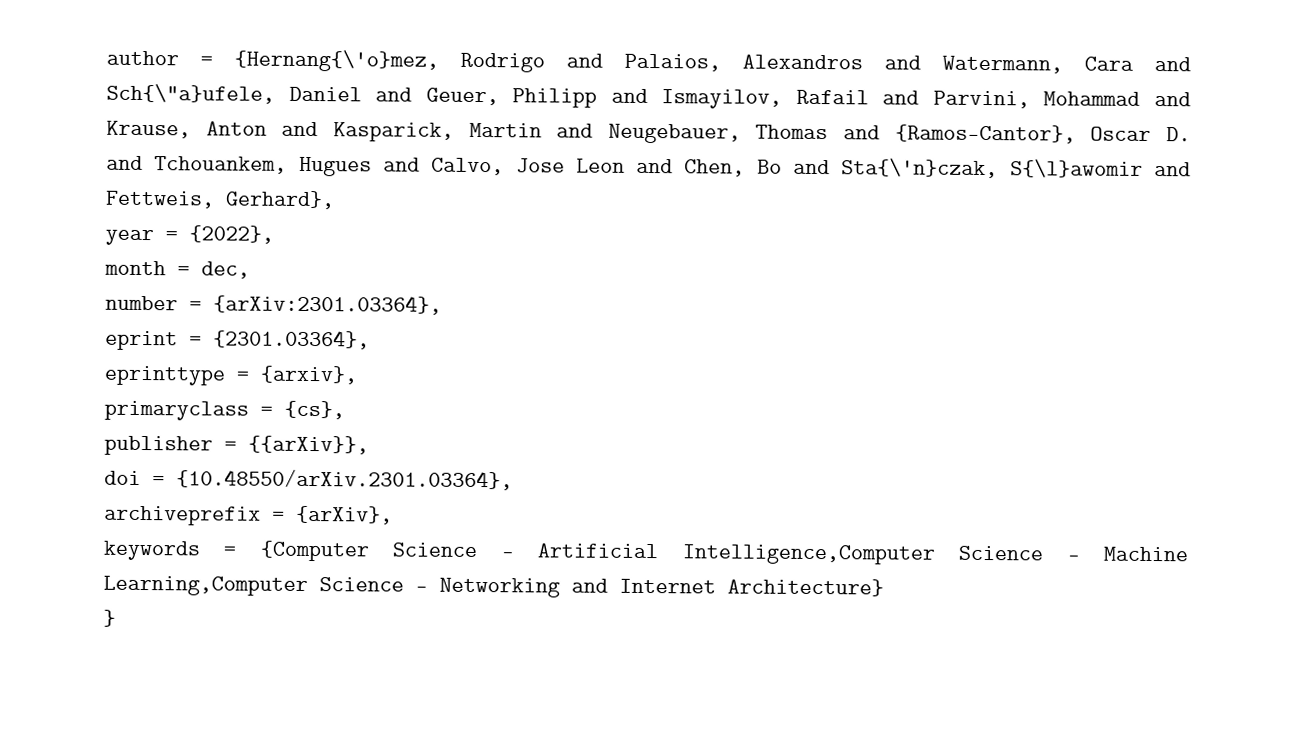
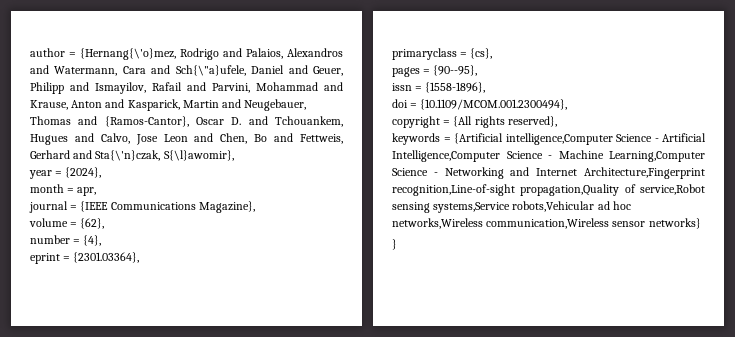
[841,158,1191,179] [105,190,335,210] Sta{\'n}czak, S{\l}awomir and Fettweis, Gerhard}, -> [300,134,343,144] [30,150,234,161] Fettweis, Gerhard and Sta{\'n}czak, S{\l}awomir},
[189,225,274,244] {2022}, -> [65,167,102,178] {2024},
[201,261,250,279] dec, -> [77,187,97,196] [29,201,255,213] [29,218,105,229] apr, // journal = {IEEE Communications Magazine}, // volume = {62},
[213,294,442,315] {arXiv:2301.03364}, -> [83,235,102,246] {4},
[104,365,358,386] // eprinttype = {arxiv}, -> (140, 257) none
[104,435,369,456] [104,469,513,491] [104,505,393,526] publisher = {{arXiv}}, // doi = {10.48550/arXiv.2301.03364}, // archiveprefix = {arXiv}, -> [392,65,478,77] [392,82,486,93] [392,99,568,110] [392,116,557,128] pages = {90--95}, // issn = {1558-1896}, // doi = {10.1109/MCOM.001.2300494}, // copyright = {All rights reserved},
[259,540,369,562] {Computer -> [454,133,613,145] {Artificial intelligence,Computer
[727,578,884,597] Architecture} -> [584,167,705,179] [392,184,705,196] [392,201,631,213] [392,218,701,229] Architecture,Fingerprint recognition,Line-of-sight propagation,Quality of service,Robot sensing systems,Service robots,Vehicular ad hoc networks,Wireless communication,Wireless sensor networks}

